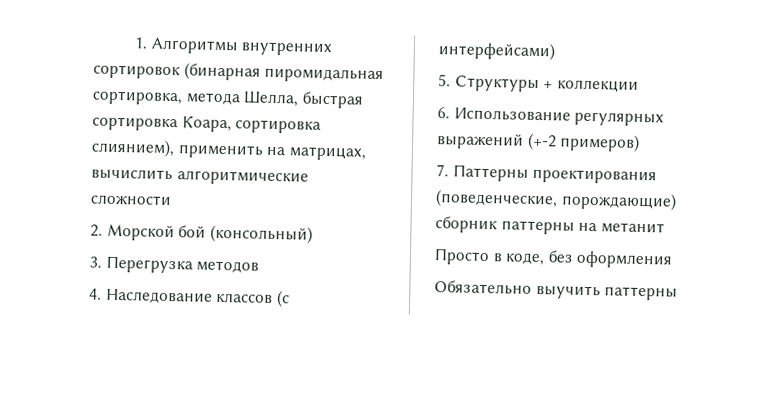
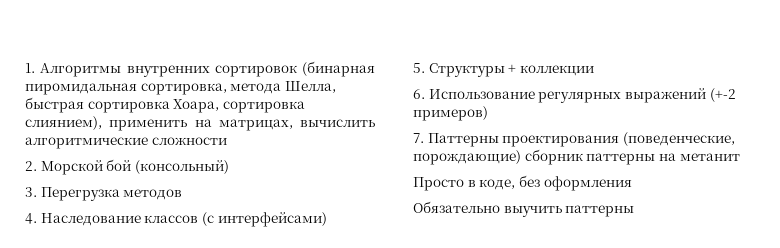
[181,116,232,133] Коара, -> [173,99,220,113] Хоара,

